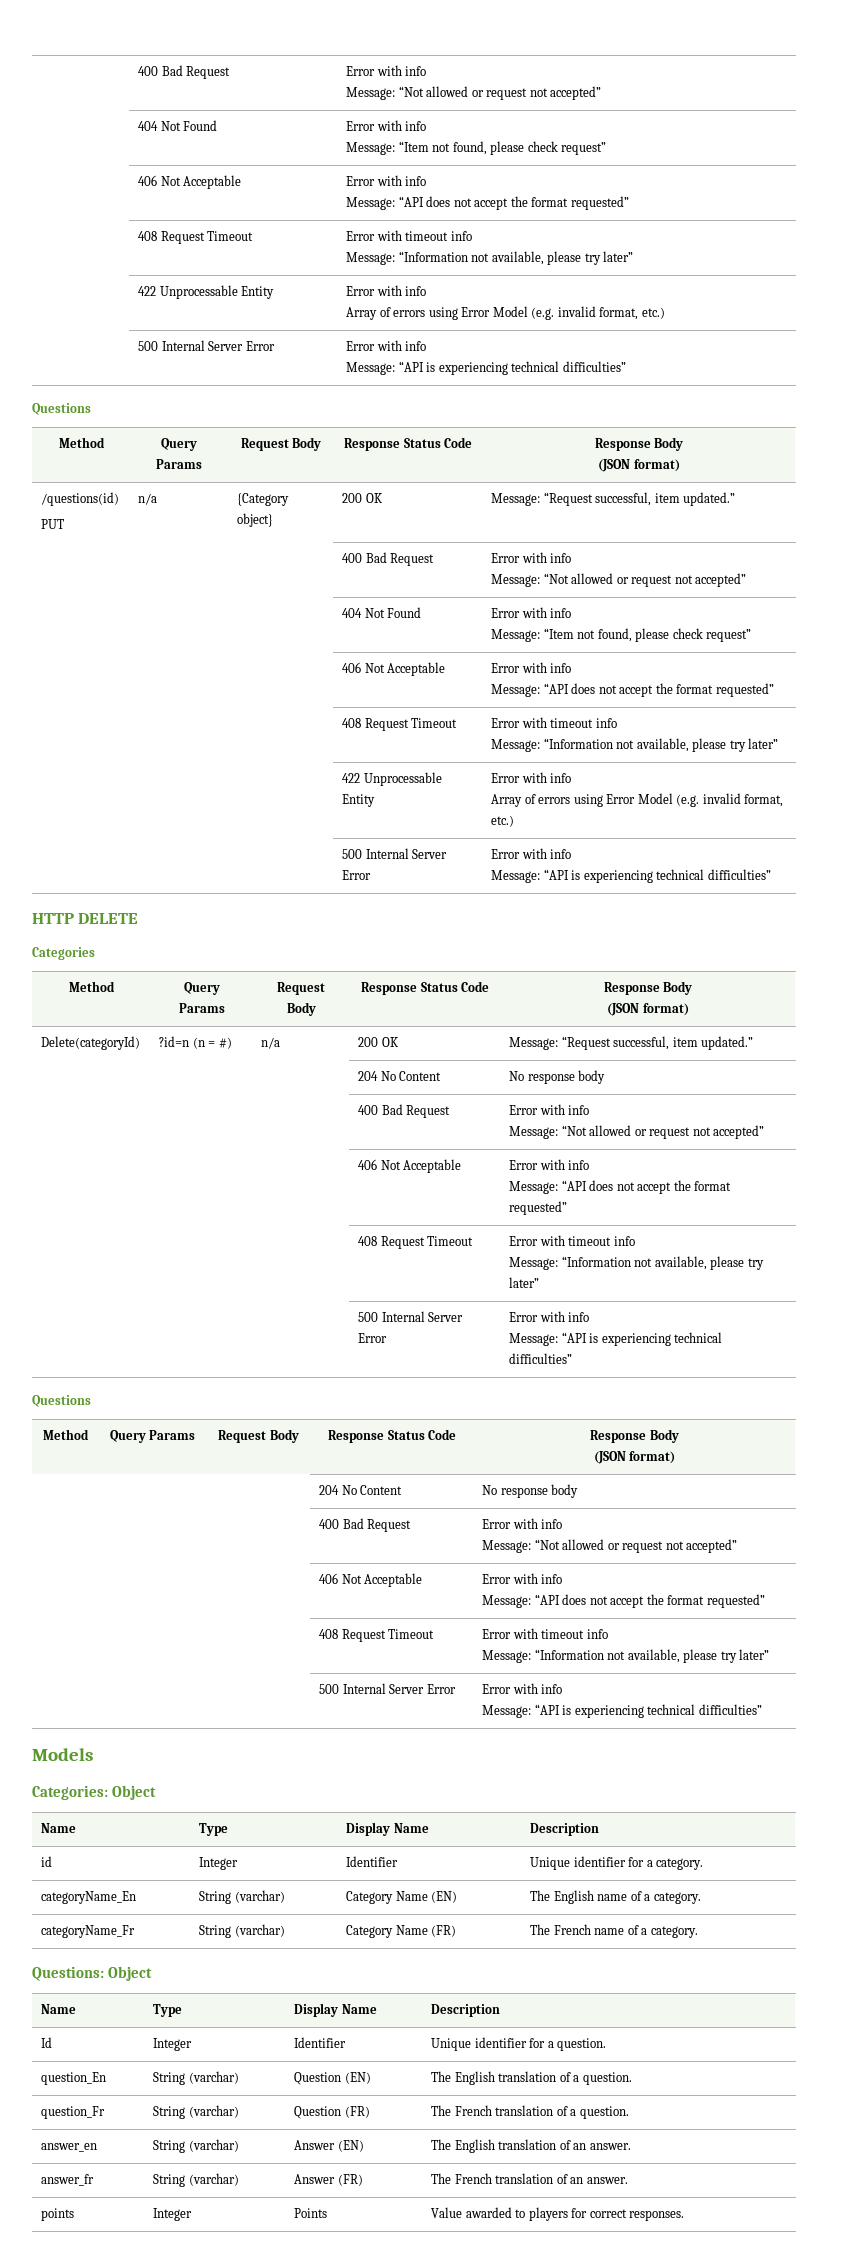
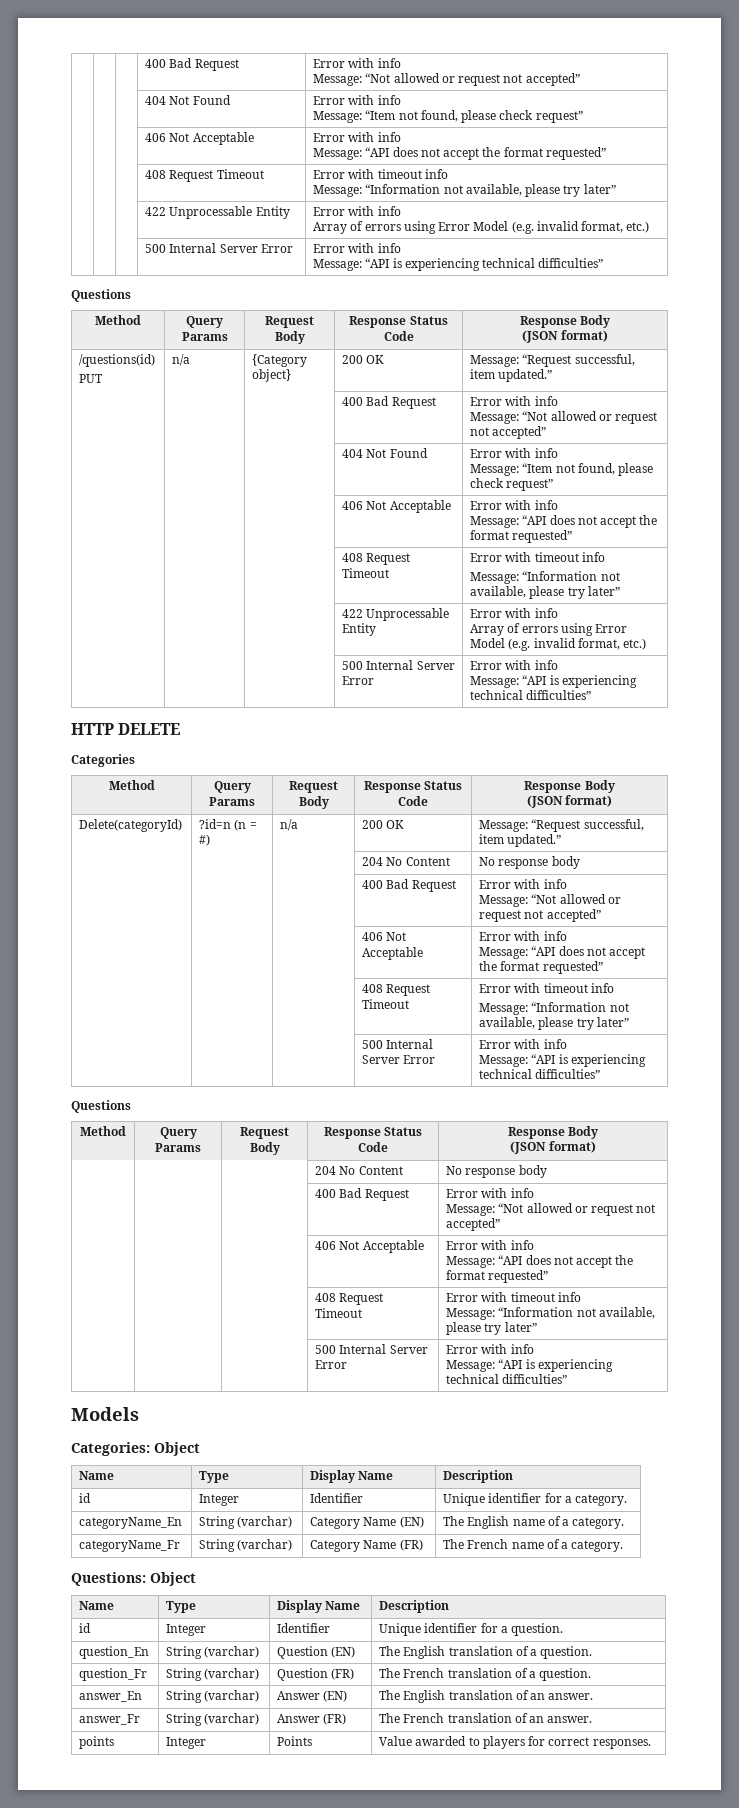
[41,2037,53,2048] Id -> [79,1623,92,1633] id
[41,2143,98,2152] answer_en -> [79,1691,143,1702] answer_En
[41,2174,95,2186] answer_fr -> [79,1714,141,1725] answer_Fr

